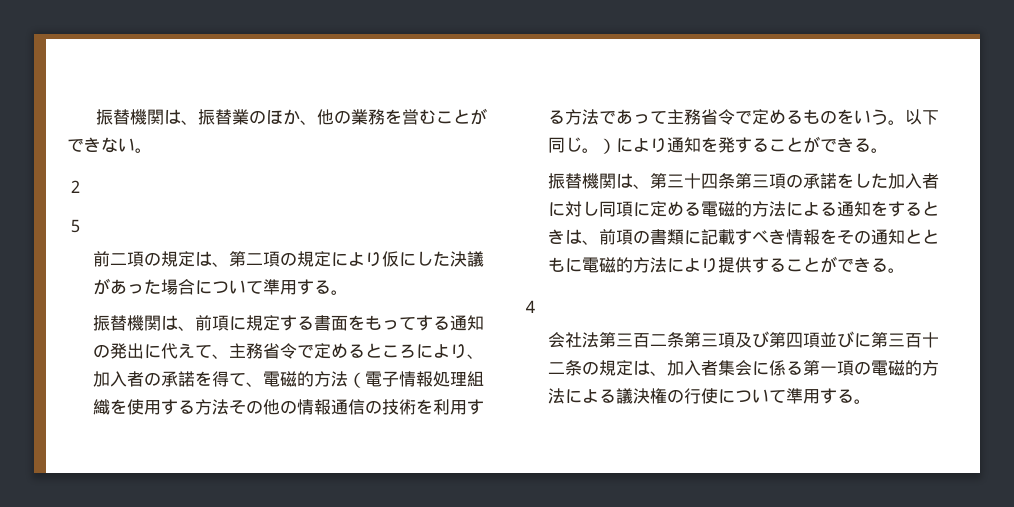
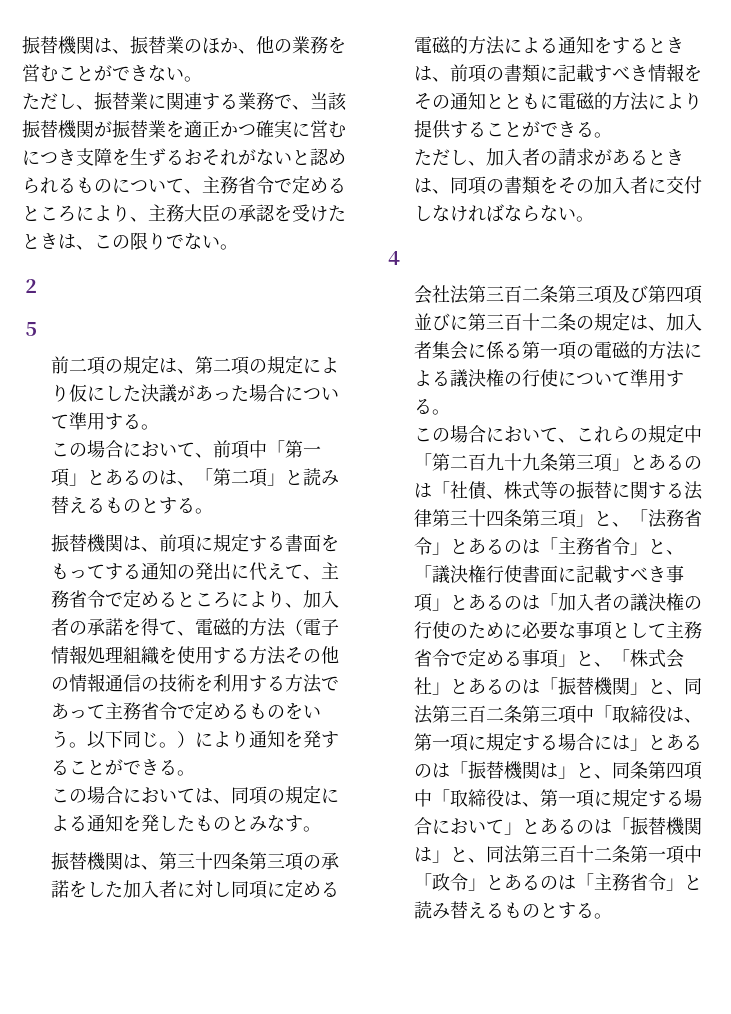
(152, 150) none -> [22,92,347,111] [22,120,346,139] [22,148,346,166] [22,175,346,194] [22,204,346,222] [22,232,238,250] // ただし、振替業に関連する業務で、当該振替機関が振替業を適正かつ確実に営むにつき支障を生ずるおそれがないと認められるものについて、主務省令で定めるところにより、主務大臣の承認を受けたときは、この限りでない。
(349, 292) none -> [51,440,322,459] [51,468,340,487] [51,496,214,514] // この場合において、前項中「第一項」とあるのは、「第二項」と読み替えるものとする。
(889, 150) none -> [51,785,340,805] [51,814,322,832] // この場合においては、同項の規定による通知を発したものとみなす。
(906, 270) none -> [414,148,685,166] [414,176,703,195] [414,204,595,222] // ただし、加入者の請求があるときは、同項の書類をその加入者に交付しなければならない。
(872, 401) none -> [414,424,703,443] [414,453,703,472] [414,481,704,500] [414,509,703,528] [414,537,685,555] [414,565,685,584] [414,593,703,612] [414,621,703,640] [414,648,685,668] [414,677,703,696] [414,705,703,724] [414,732,703,752] [414,761,703,780] [414,788,703,808] [414,817,703,836] [414,845,703,864] [414,873,703,891] [414,901,613,919] // この場合において、これらの規定中「第二百九十九条第三項」とあるのは「社債、株式等の振替に関する法律第三十四条第三項」と、「法務省令」とあるのは「主務省令」と、「議決権行使書面に記載すべき事項」とあるのは「加入者の議決権の行使のために必要な事項として主務省令で定める事項」と、「株式会社」とあるのは「振替機関」と、同法第三百二条第三項中「取締役は、第一項に規定する場合には」とあるのは「振替機関は」と、同条第四項中「取締役は、第一項に規定する場合において」とあるのは「振替機関は」と、同法第三百十二条第一項中「政令」とあるのは「主務省令」と読み替えるものとする。

